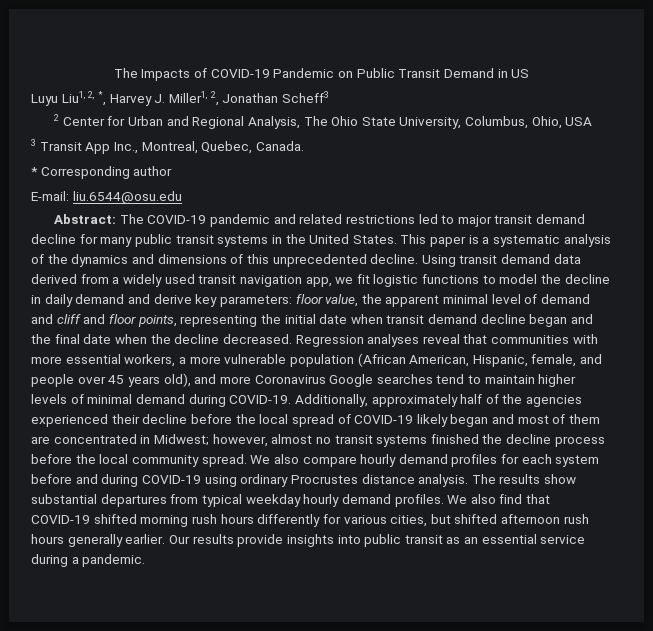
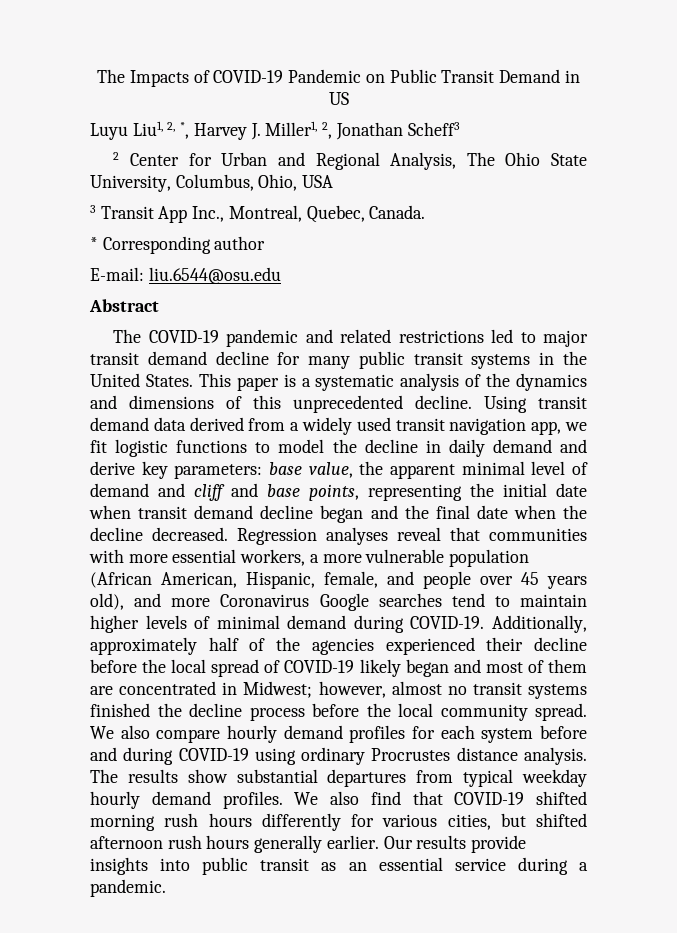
[54,214,117,224] Abstract: -> [89,299,159,312] Abstract //
[295,294,323,304] floor -> [269,462,302,475] base
[108,314,136,324] floor -> [267,484,300,497] base

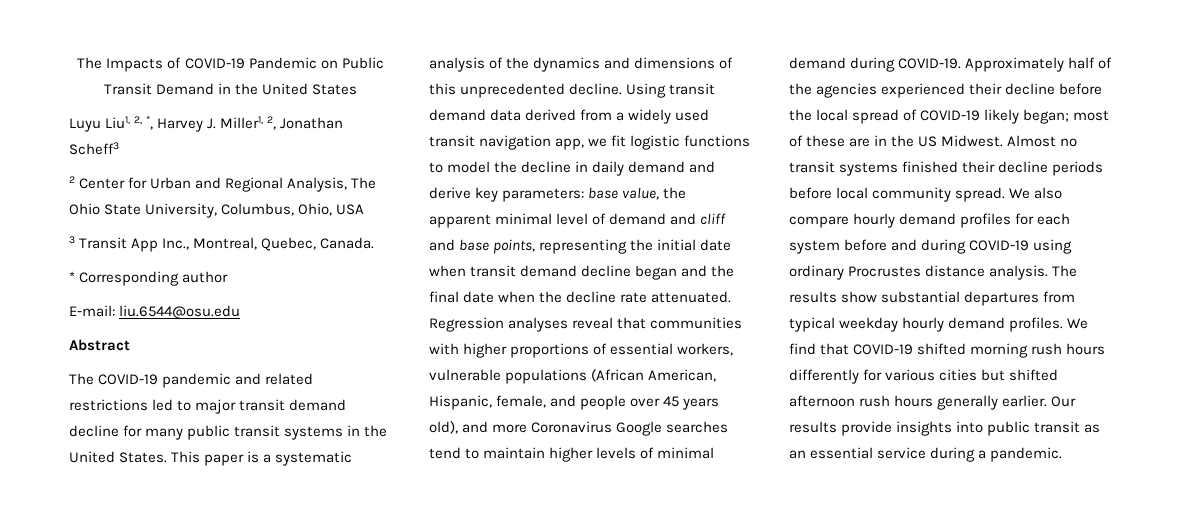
[328,92,349,105] US -> [235,83,358,95] the United States
[152,527,228,541] decreased. -> [620,291,732,303] rate attenuated.
[128,549,530,567] more essential workers, a more vulnerable population -> [463,343,734,358] [429,369,588,384] higher proportions of essential workers, vulnerable populations
[492,615,587,633] [90,637,197,655] Additionally, approximately -> [965,57,1065,72] Approximately
[405,659,587,677] [90,681,587,699] [90,703,391,721] began and most of them are concentrated in Midwest; however, almost no transit systems finished the decline process before the -> [1023,109,1110,124] [789,135,1078,147] [789,161,1104,176] [789,187,832,199] began; most of these are in the US Midwest. Almost no transit systems finished their decline periods before
[330,791,359,805] also -> (1089, 323) none
[447,814,491,830] cities, -> [939,369,978,381] cities

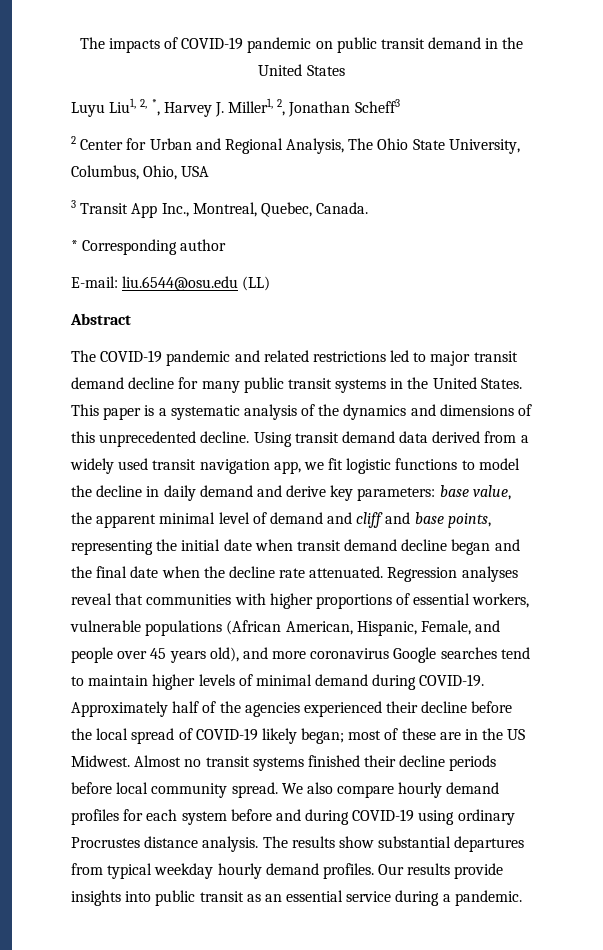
[77,57,384,72] [103,83,214,95] The Impacts of COVID-19 Pandemic on Public Transit Demand -> [79,37,482,53] The impacts of COVID-19 pandemic on public transit demand
(241, 312) none -> [242,276,271,291] (LL)
[496,395,547,408] female, -> [420,620,471,635] Female,
[531,421,613,433] Coronavirus -> [310,648,390,659] coronavirus
[1067,318,1089,329] [789,343,1106,358] [789,369,1059,384] [789,395,1048,410] We find that COVID-19 shifted morning rush hours differently for various cities but shifted afternoon rush hours generally earlier. -> (374, 871) none

